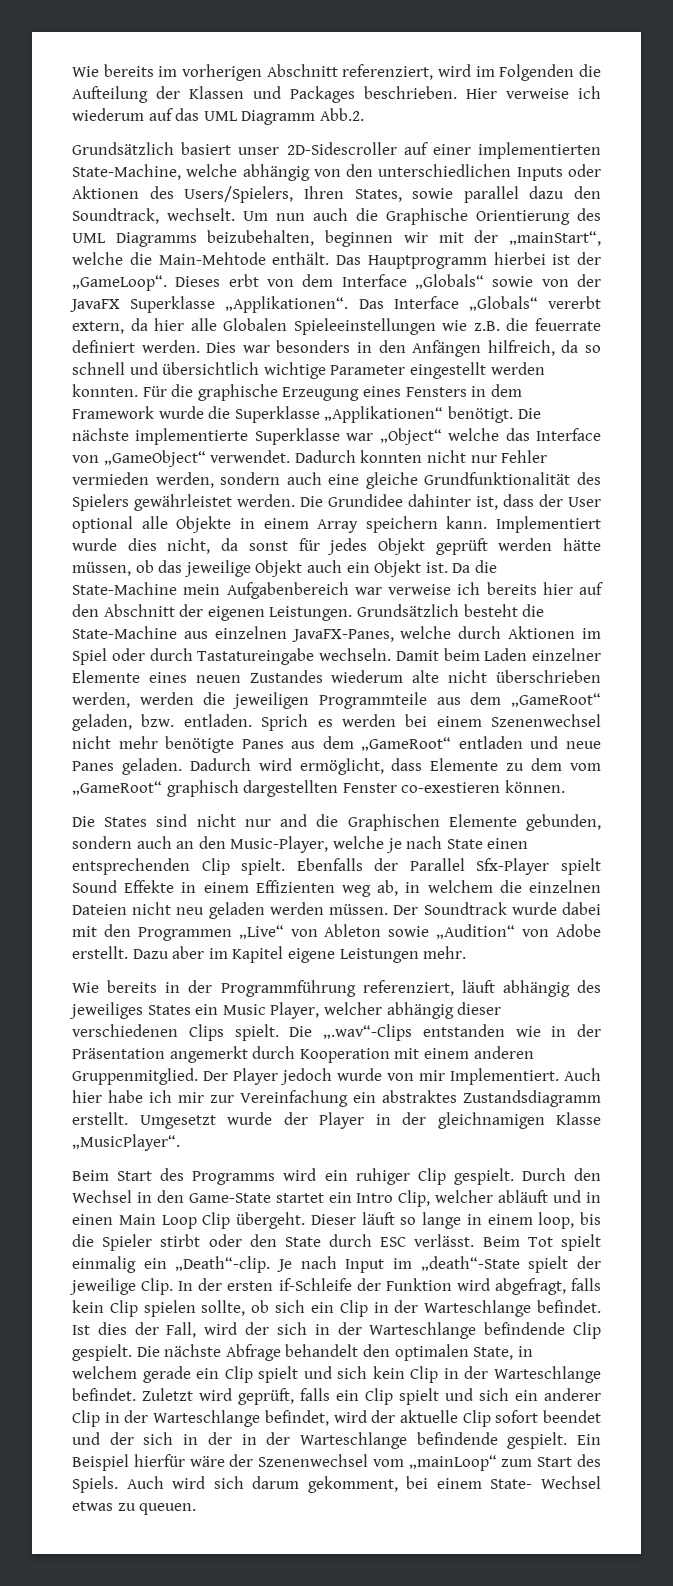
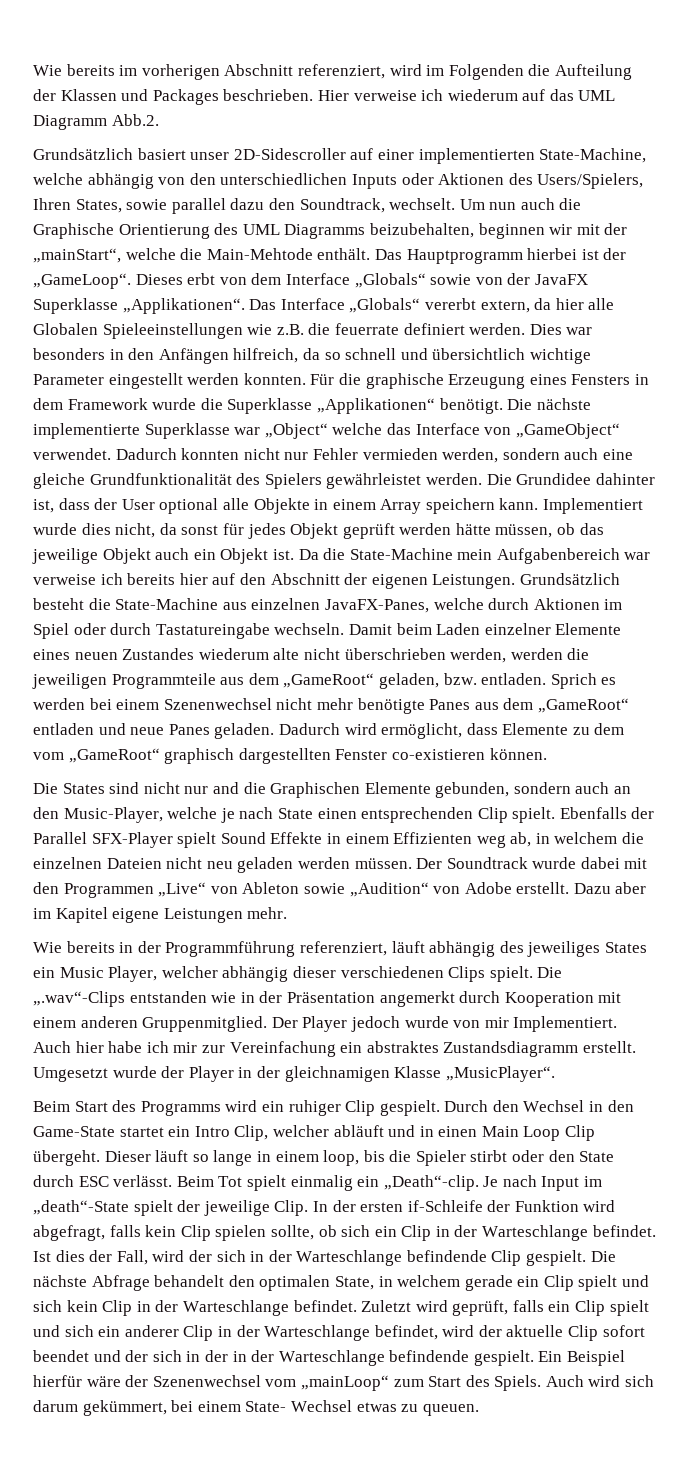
[401,782,501,793] co-exestieren -> [391,749,485,760] co-existieren
[476,858,550,875] Sfx-Player -> [91,832,173,848] SFX-Player
[307,1476,398,1493] gekomment, -> [82,1400,167,1416] gekümmert,

